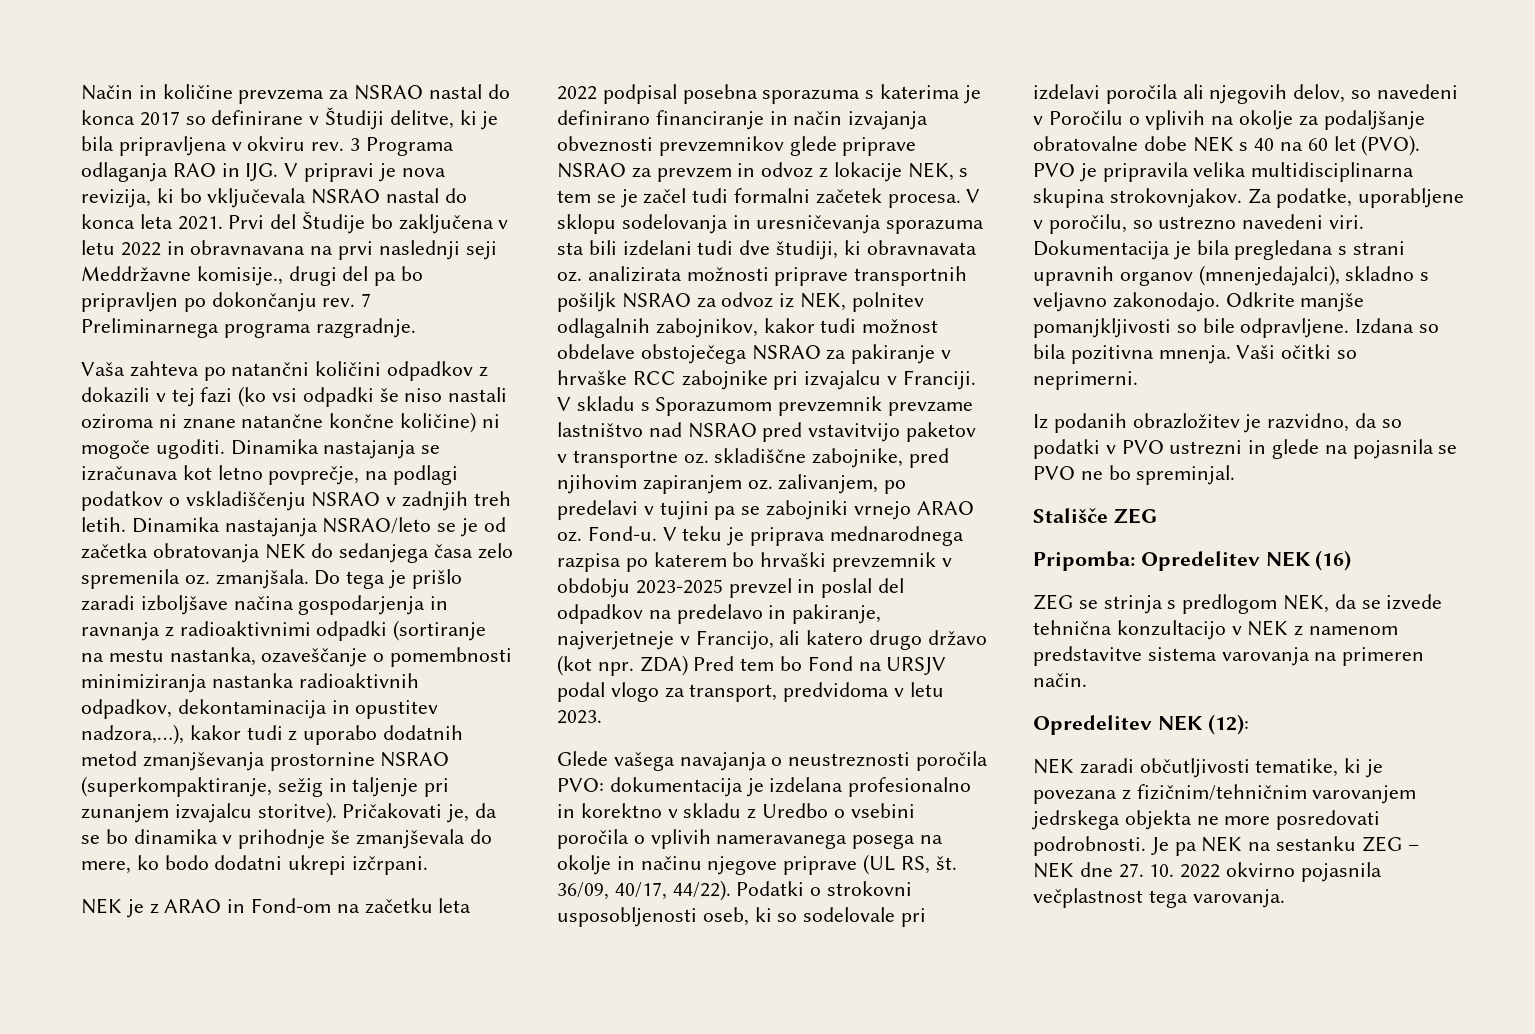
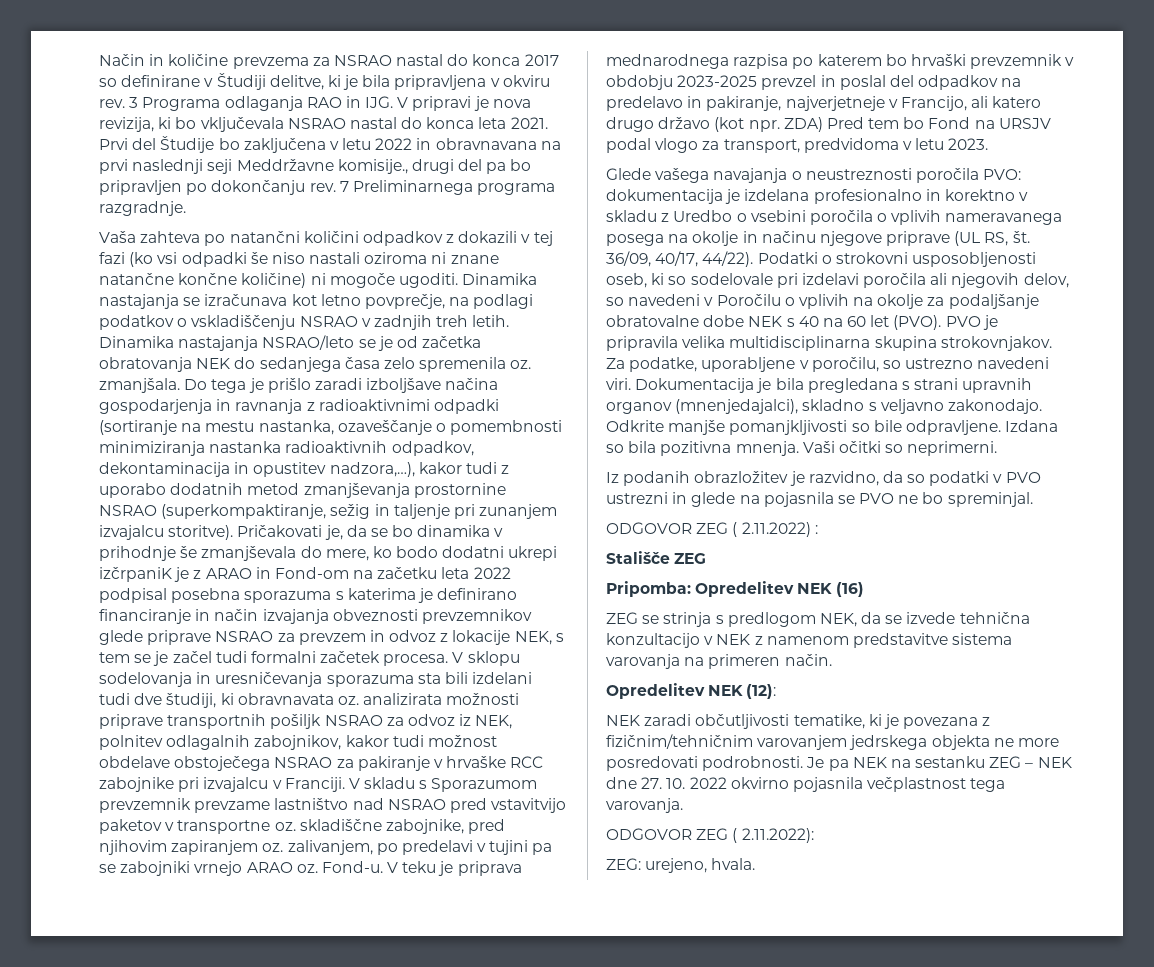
[352,856,429,875] [81,898,122,914] izčrpani. // NEK -> [99,567,172,582] izčrpaniK
(1236, 475) none -> [606,522,818,537] // ODGOVOR ZEG ( 2.11.2022) :
(1285, 898) none -> [606,828,814,843] [606,858,756,873] // ODGOVOR ZEG ( 2.11.2022): // ZEG: urejeno, hvala.

